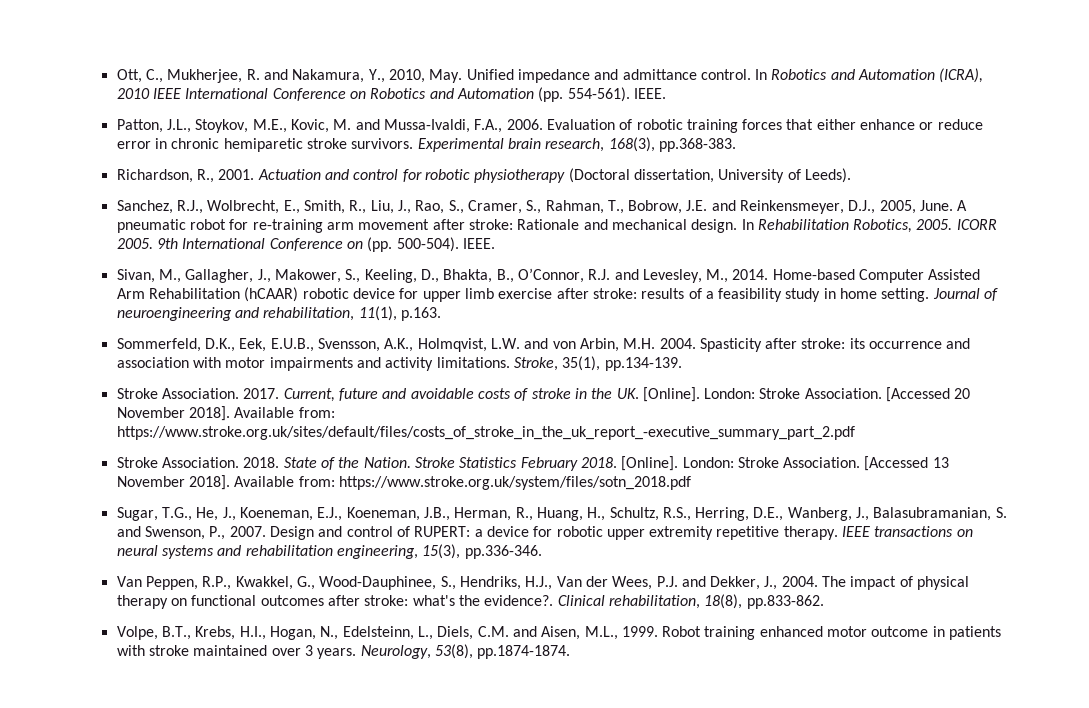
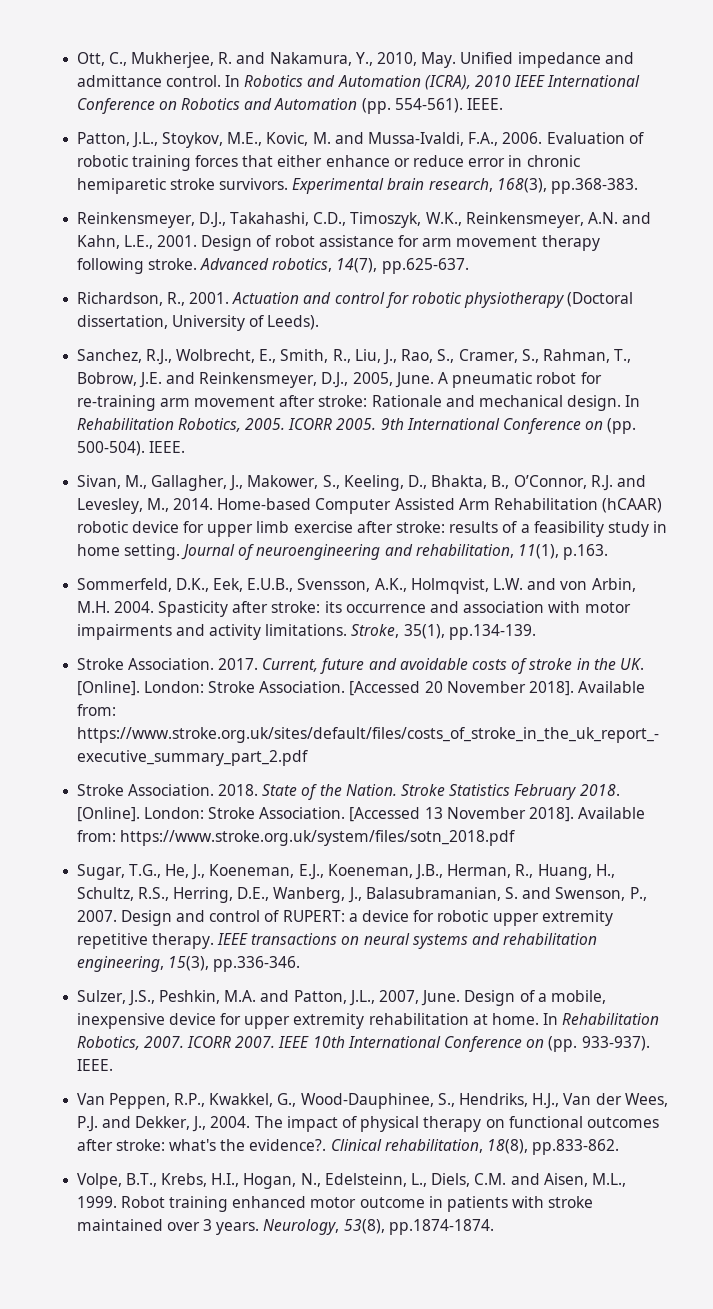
(736, 145) none -> [76,212,652,228] [76,235,600,251] [76,258,469,274] // Reinkensmeyer, D.J., Takahashi, C.D., Timoszyk, W.K., Reinkensmeyer, A.N. and Kahn, L.E., 2001. Design of robot assistance for arm movement therapy following stroke. Advanced robotics, 14(7), pp.625-637.
(542, 552) none -> [76,990,606,1006] [76,1013,660,1029] [76,1036,650,1052] [76,1059,113,1071] // Sulzer, J.S., Peshkin, M.A. and Patton, J.L., 2007, June. Design of a mobile, inexpensive device for upper extremity rehabilitation at home. In Rehabilitation Robotics, 2007. ICORR 2007. IEEE 10th International Conference on (pp. 933-937). IEEE.

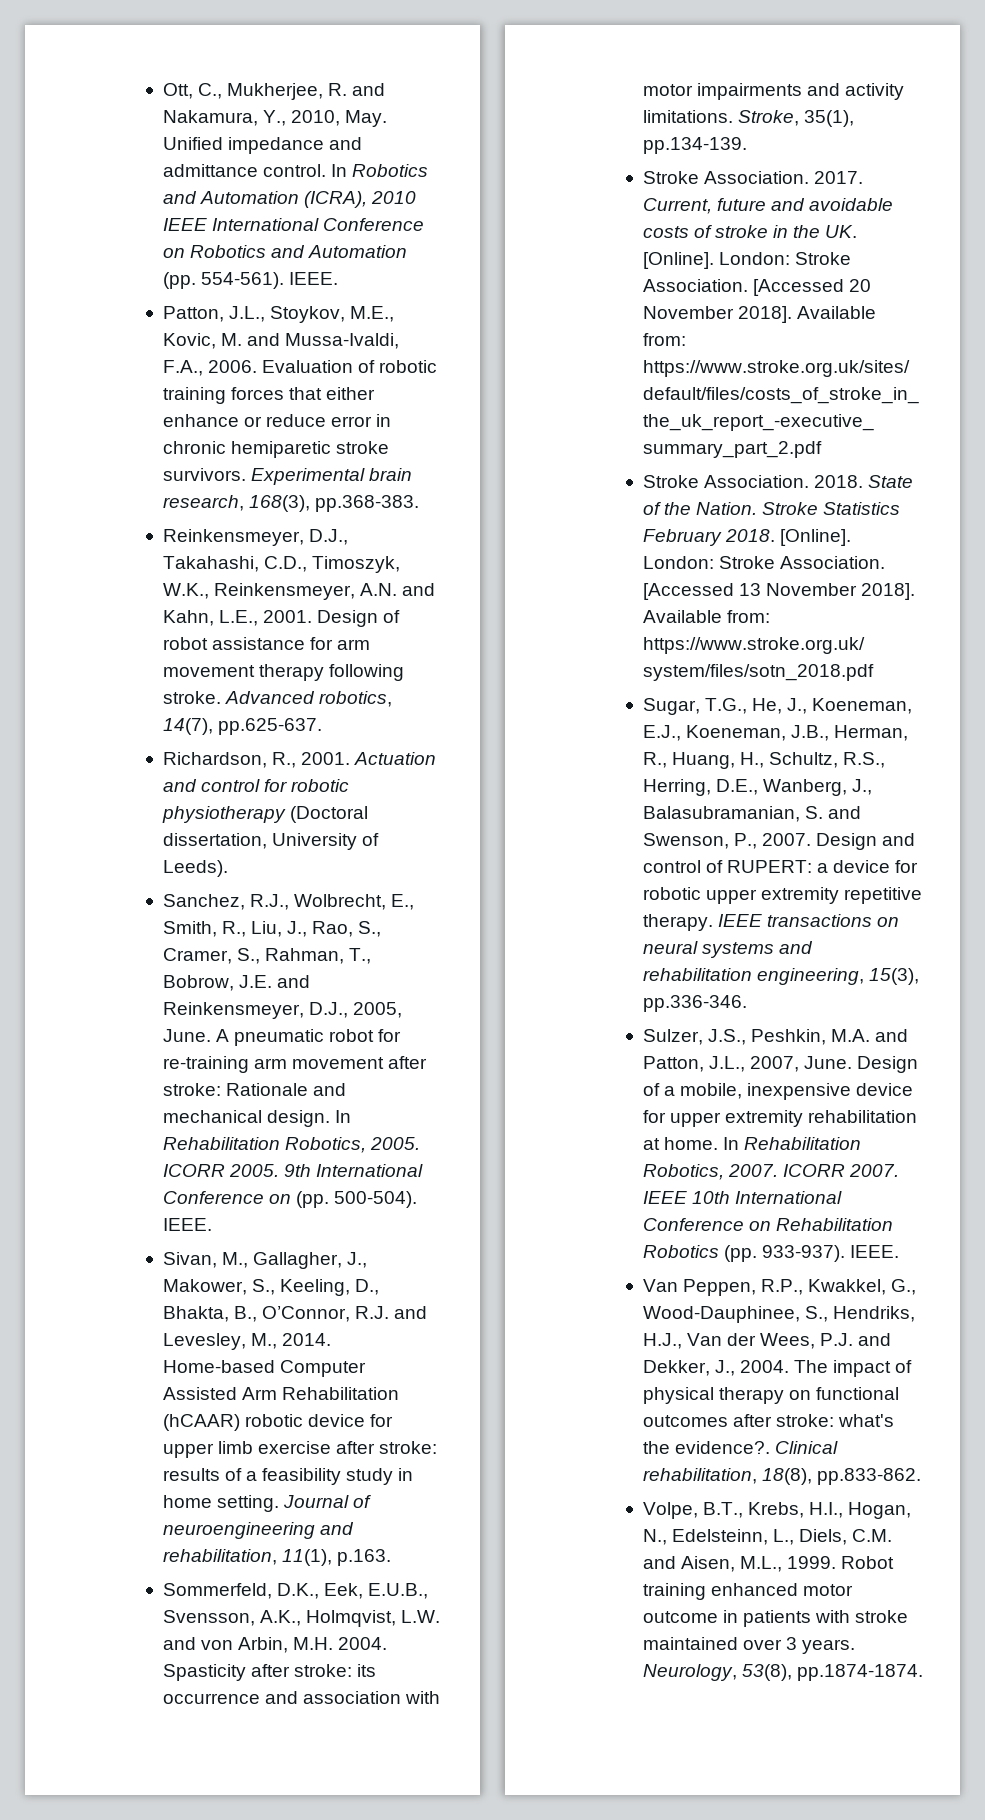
(545, 1043) none -> [776,1218,894,1231] [642,1245,719,1258] Rehabilitation Robotics

